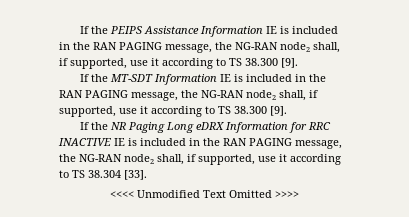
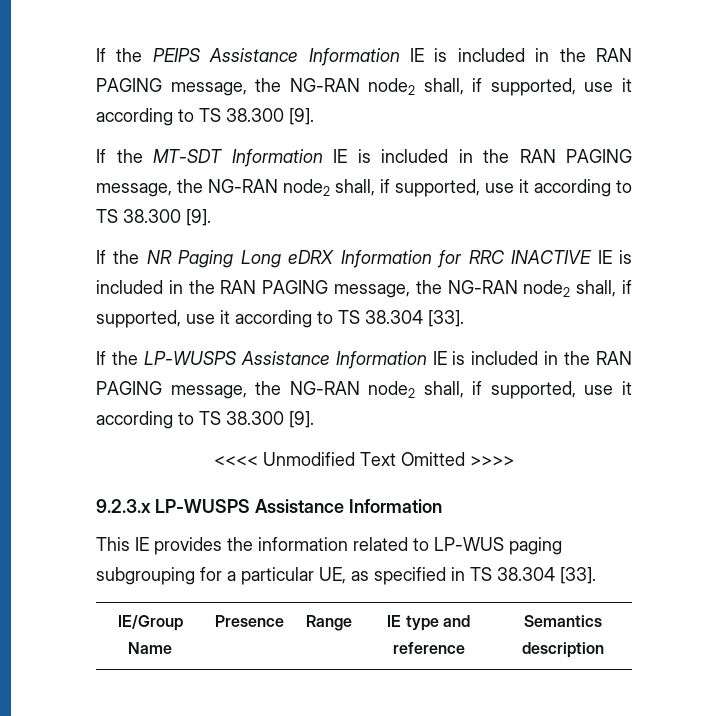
(147, 175) none -> [96,351,632,369] [96,381,632,399] [96,411,314,429] // If the LP-WUSPS Assistance Information IE is included in the RAN PAGING message, the NG-RAN node2 shall, if supported, use it according to TS 38.300 [9].
(299, 194) none -> [96,499,442,513] [96,537,562,555] [96,567,596,585] [117,615,183,631] [128,642,172,654] [214,615,284,627] [306,615,352,631] [387,615,470,631] [392,642,465,654] [523,615,602,627] [521,642,604,658] // 9.2.3.x LP-WUSPS Assistance Information // This IE provides the information related to LP-WUS paging subgrouping for a particular UE, as specified in TS 38.304 [33]. // IE/Group Name | Presence | Range | IE type and reference | Semantics description

